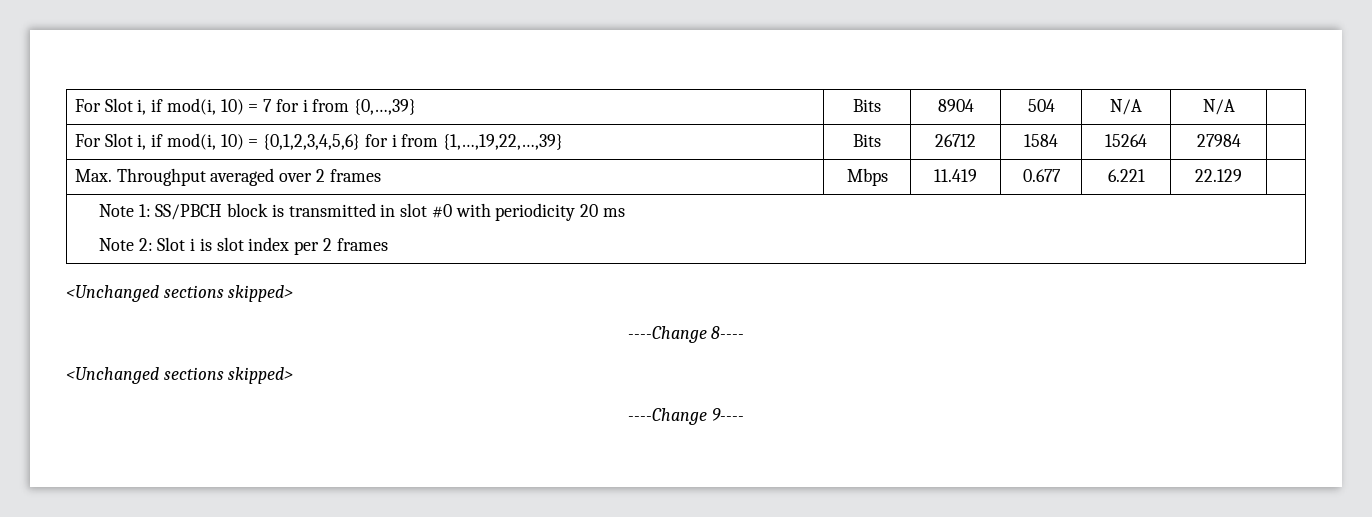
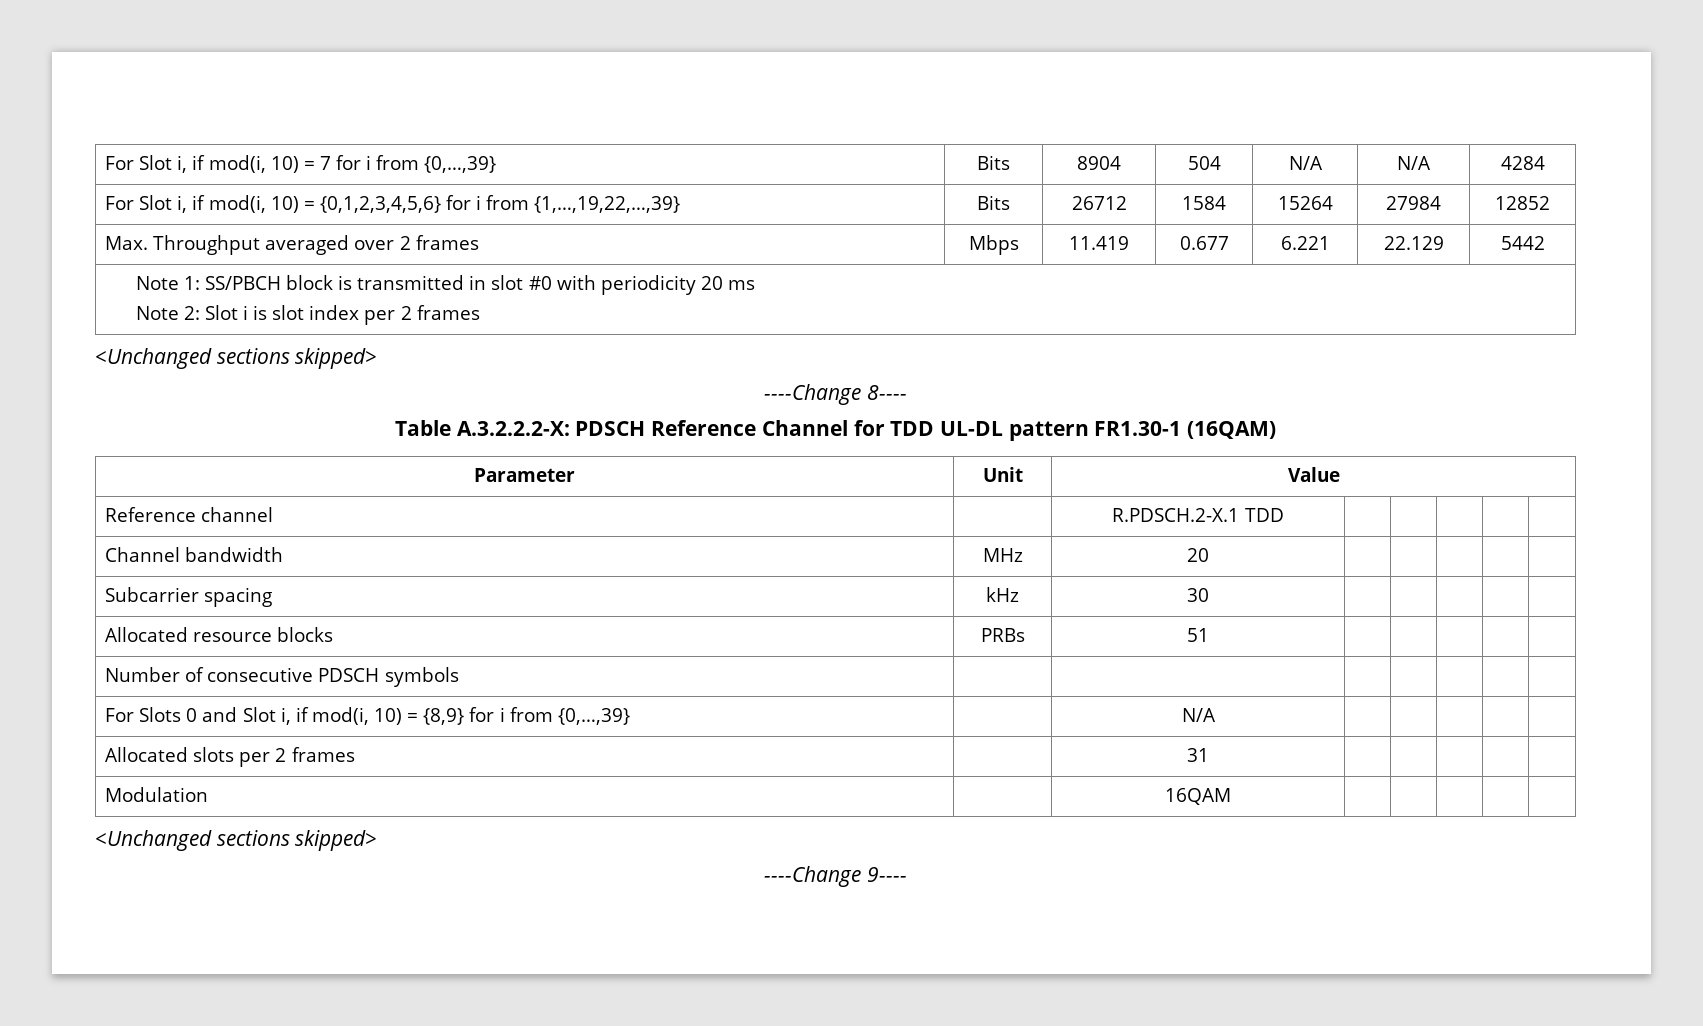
(1235, 107) none -> [1500,156,1545,170] 4284
(1241, 140) none -> [1495,196,1550,210] 12852
(1242, 175) none -> [1500,236,1545,250] 5442
(745, 332) none -> [395,420,1276,441] [474,468,575,482] [982,467,1023,482] [1287,467,1340,482] [104,507,274,522] [1112,508,1284,522] [104,547,284,562] [982,548,1023,562] [1187,548,1209,562] [104,587,273,607] [986,587,1019,602] [1187,588,1209,602] [104,627,334,642] [980,628,1025,642] [1187,628,1209,642] [104,667,459,687] [104,707,630,725] [1181,708,1216,722] [104,747,355,767] [1187,748,1209,762] [104,787,208,802] [1165,788,1231,805] // Table A.3.2.2.2-X: PDSCH Reference Channel for TDD UL-DL pattern FR1.30-1 (16QAM) // Parameter | Unit | Value // Reference channel | | R.PDSCH.2-X.1 TDD | | | | | // Channel bandwidth | MHz | 20 | | | | | // Subcarrier spacing | kHz | 30 | | | | | // Allocated resource blocks | PRBs | 51 | | | | | // Number of consecutive PDSCH symbols | | | | | | | // For Slots 0 and Slot i, if mod(i, 10) = {8,9} for i from {0,…,39} | | N/A | | | | | // Allocated slots per 2 frames | | 31 | | | | | // Modulation | | 16QAM | | | | |

